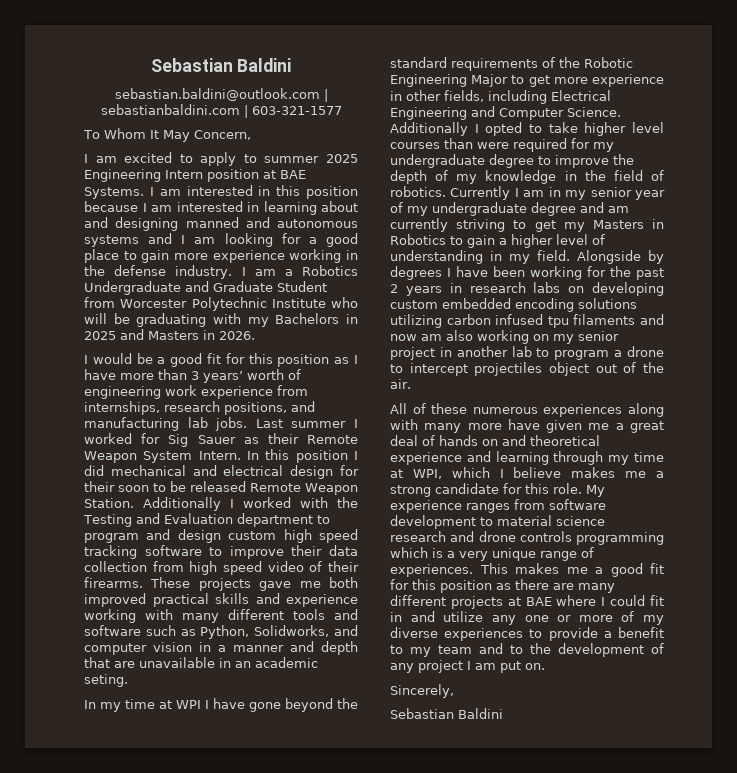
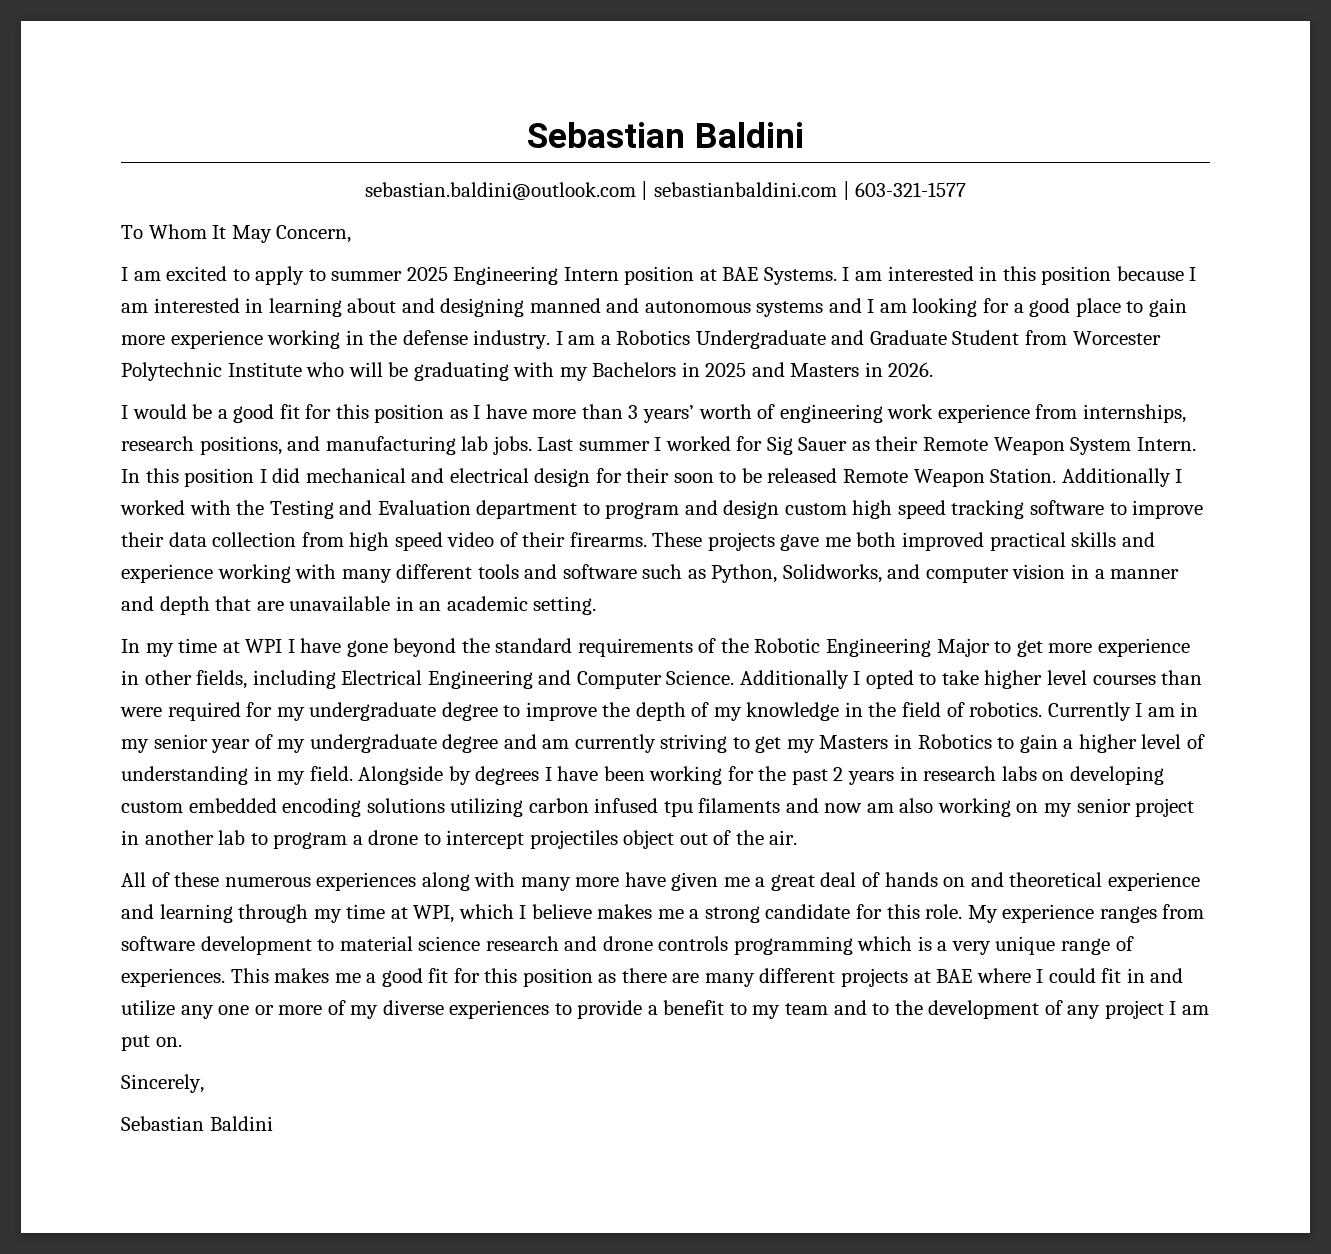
[84,674,128,687] seting. -> [533,596,597,615] setting.

